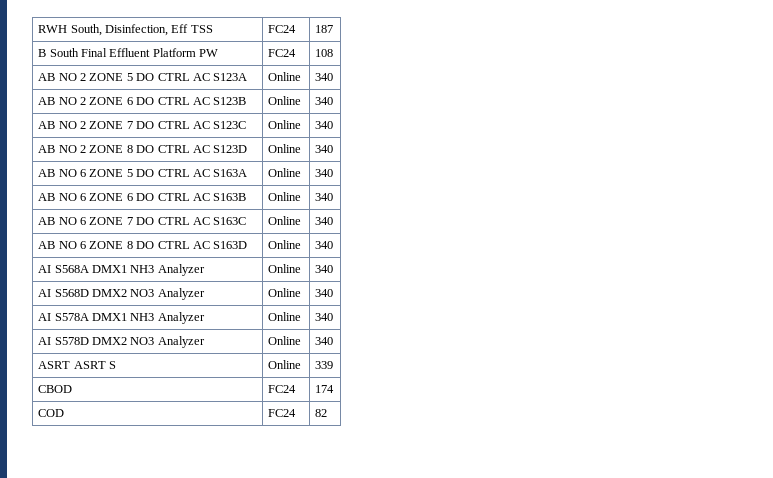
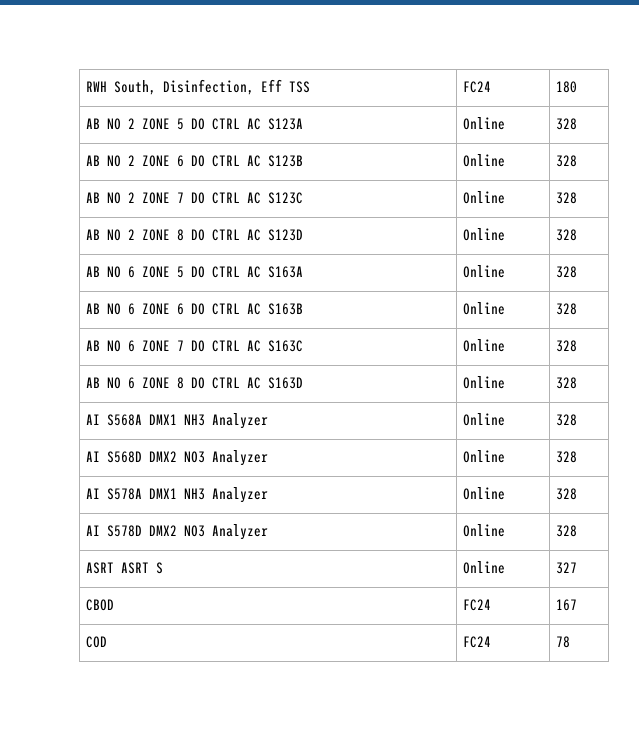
[315,25,334,33] [38,48,219,57] [268,49,297,57] [315,49,334,57] 187 // B South Final Effluent Platform PW | FC24 | 108 -> [556,81,578,93] 180
[315,73,334,81] 340 -> [556,118,578,130] 328
[315,97,334,105] 340 -> [556,155,578,167] 328
[315,121,334,129] 340 -> [556,192,578,204] 328
[315,145,334,153] 340 -> [556,229,578,241] 328
[315,169,334,177] 340 -> [556,266,578,278] 328
[315,193,334,201] 340 -> [556,303,578,315] 328
[315,217,334,225] 340 -> [556,340,578,352] 328
[315,241,334,249] 340 -> [556,377,578,389] 328
[315,265,334,273] 340 -> [556,414,578,426] 328
[315,289,334,297] 340 -> [556,451,578,463] 328
[315,313,334,321] 340 -> [556,488,578,500] 328
[315,337,334,345] 340 -> [556,525,578,537] 328
[315,361,334,369] 339 -> [556,562,578,574] 327
[315,385,335,393] 174 -> [556,599,578,611] 167
[315,409,328,417] 82 -> [556,636,571,648] 78

